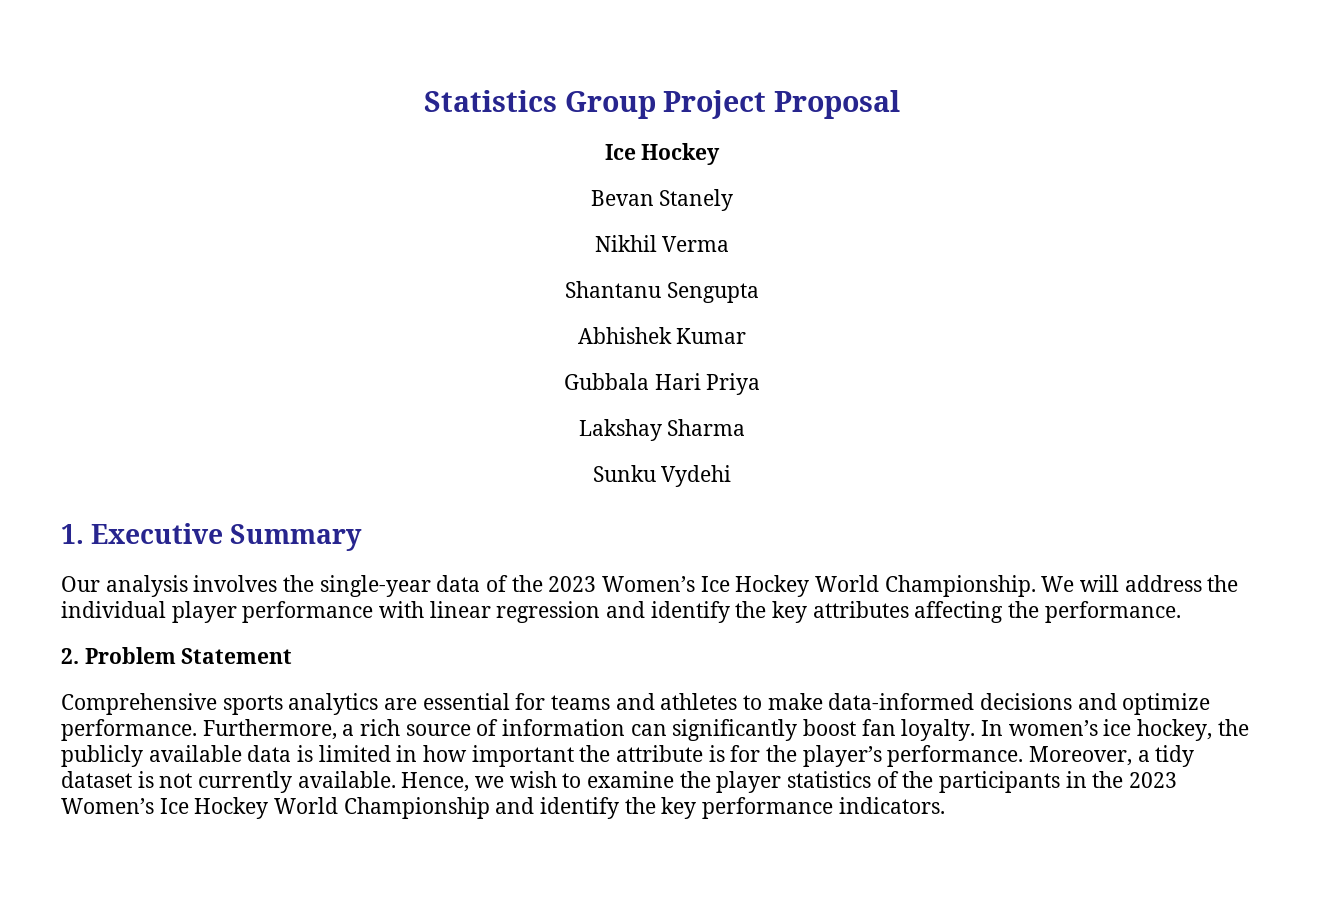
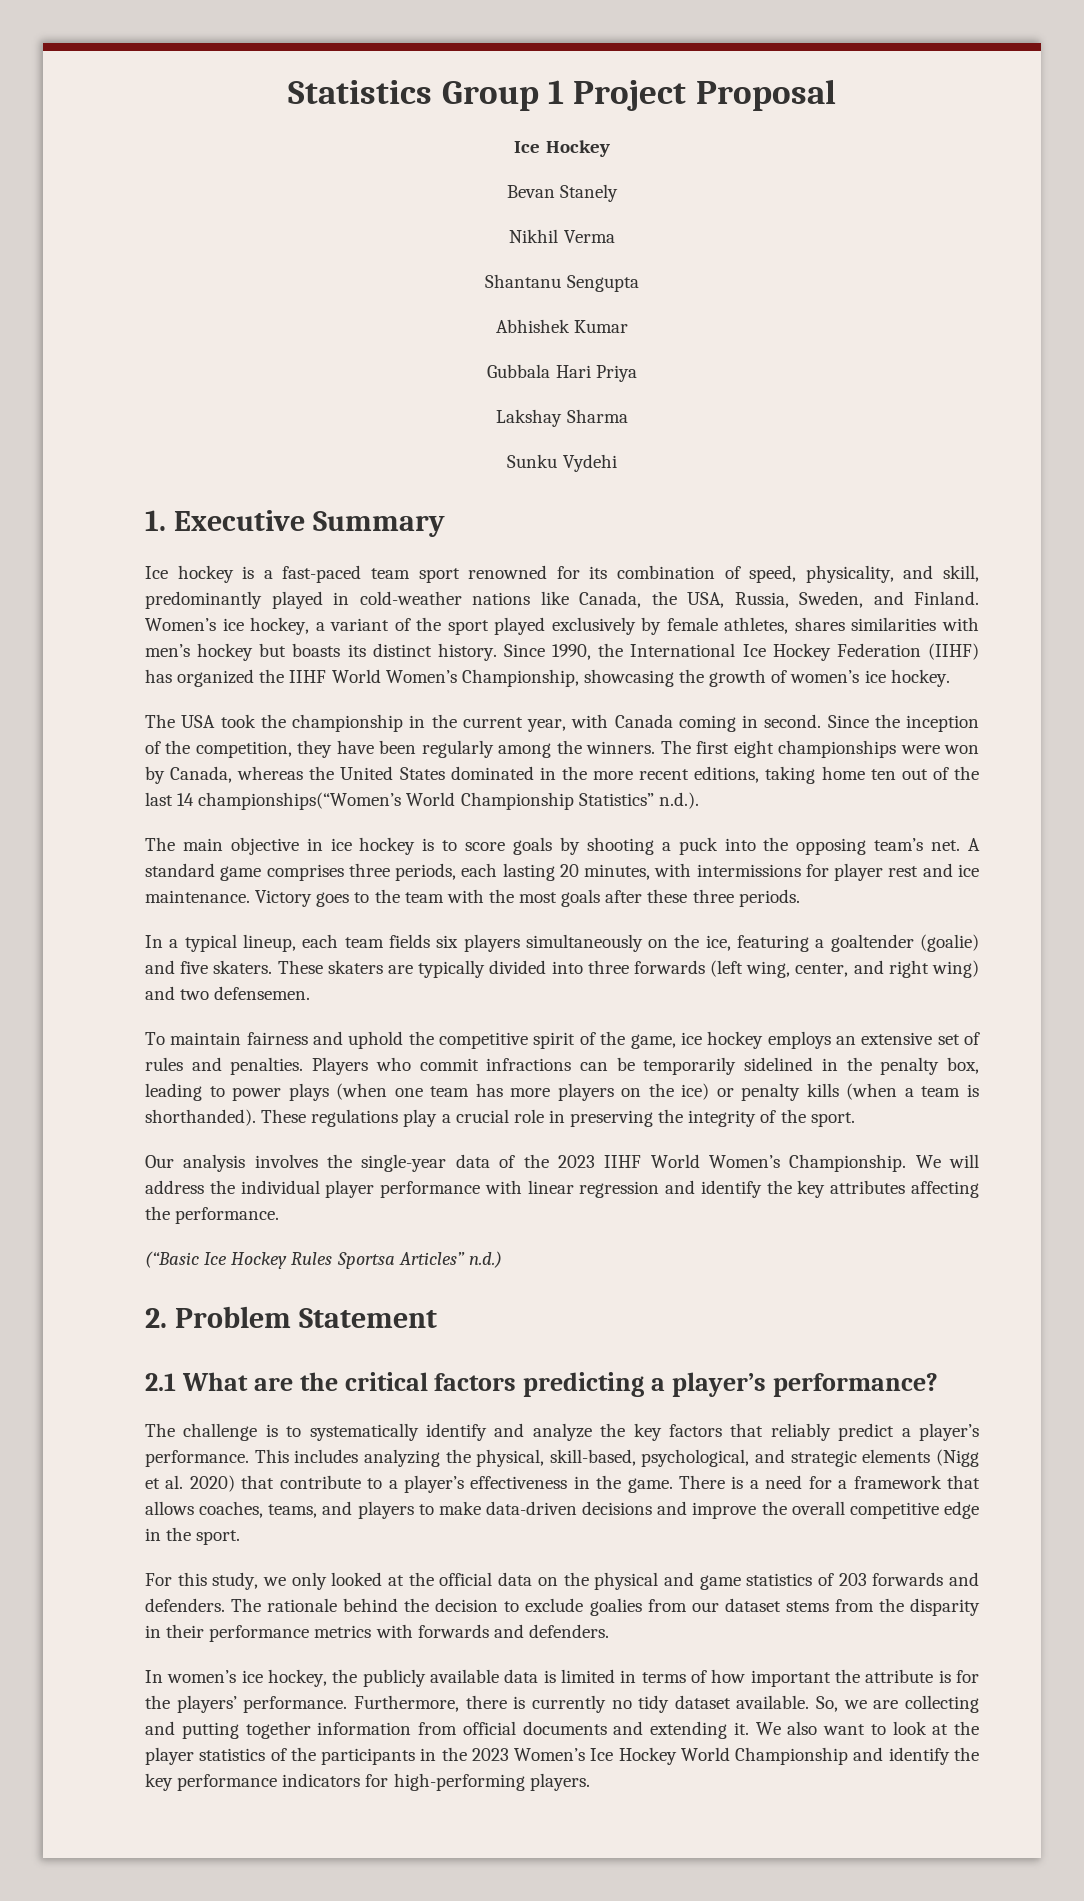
(656, 105) none -> [548,80,564,104] 1
(363, 537) none -> [145,565,980,583] [145,591,979,609] [145,617,979,635] [145,643,979,661] [145,669,950,687] [145,714,979,732] [145,740,980,758] [145,766,980,784] [145,792,699,810] [145,837,981,855] [145,863,979,881] [145,889,800,907] [145,934,979,952] [145,960,979,978] [145,986,311,1000] [145,1031,981,1049] [145,1057,979,1075] [145,1083,979,1101] [145,1109,855,1127] // Ice hockey is a fast-paced team sport renowned for its combination of speed, physicality, and skill, predominantly played in cold-weather nations like Canada, the USA, Russia, Sweden, and Finland. Women’s ice hockey, a variant of the sport played exclusively by female athletes, shares similarities with men’s hockey but boasts its distinct history. Since 1990, the International Ice Hockey Federation (IIHF) has organized the IIHF World Women’s Championship, showcasing the growth of women’s ice hockey. // The USA took the championship in the current year, with Canada coming in second. Since the inception of the competition, they have been regularly among the winners. The first eight championships were won by Canada, whereas the United States dominated in the more recent editions, taking home ten out of the last 14 championships(“Women’s World Championship Statistics” n.d.). // The main objective in ice hockey is to score goals by shooting a puck into the opposing team’s net. A standard game comprises three periods, each lasting 20 minutes, with intermissions for player rest and ice maintenance. Victory goes to the team with the most goals after these three periods. // In a typical lineup, each team fields six players simultaneously on the ice, featuring a goaltender (goalie) and five skaters. These skaters are typically divided into three forwards (left wing, center, and right wing) and two defensemen. // To maintain fairness and uphold the competitive spirit of the game, ice hockey employs an extensive set of rules and penalties. Players who commit infractions can be temporarily sidelined in the penalty box, leading to power plays (when one team has more players on the ice) or penalty kills (when a team is shorthanded). These regulations play a crucial role in preserving the integrity of the sport.
[602,575,880,597] Women’s Ice Hockey World -> [604,1154,780,1168] IIHF World Women’s
[61,647,293,664] [61,693,738,715] 2. Problem Statement // Comprehensive sports analytics are essential for teams and athletes -> [145,1251,502,1269] [145,1306,437,1328] [145,1372,938,1397] [145,1423,979,1441] [145,1449,979,1467] [145,1475,981,1493] [145,1501,414,1519] (“Basic Ice Hockey Rules Sportsa Articles” n.d.) // 2. Problem Statement // 2.1 What are the critical factors predicting a player’s performance? // The challenge is to systematically identify and analyze the key factors that reliably predict a player’s performance. This includes analyzing the physical, skill-based, psychological, and strategic elements (Nigg et al. 2020) that contribute to a player’s effectiveness in the game. There is a need for a framework that allows coaches, teams, and players
[828,693,975,710] data-informed -> [486,1501,577,1515] data-driven
[1122,693,1211,715] [61,719,976,741] optimize performance. Furthermore, a rich source of information can significantly boost fan loyalty. -> [692,1501,979,1519] [145,1527,241,1545] [145,1572,980,1590] [145,1598,981,1616] [145,1624,609,1642] improve the overall competitive edge in the sport. // For this study, we only looked at the official data on the physical and game statistics of 203 forwards and defenders. The rationale behind the decision to exclude goalies from our dataset stems from the disparity in their performance metrics with forwards and defenders. //
(418, 753) none -> [641,1670,707,1683] terms of
[802,745,1195,767] [61,771,675,793] player’s performance. Moreover, a tidy dataset is not currently available. Hence, we wish to examine -> [176,1695,979,1713] [145,1721,949,1739] players’ performance. Furthermore, there is currently no tidy dataset available. So, we are collecting and putting together information from official documents and extending it. We also want to look at
[838,797,945,814] indicators. -> [282,1773,590,1791] indicators for high-performing players.

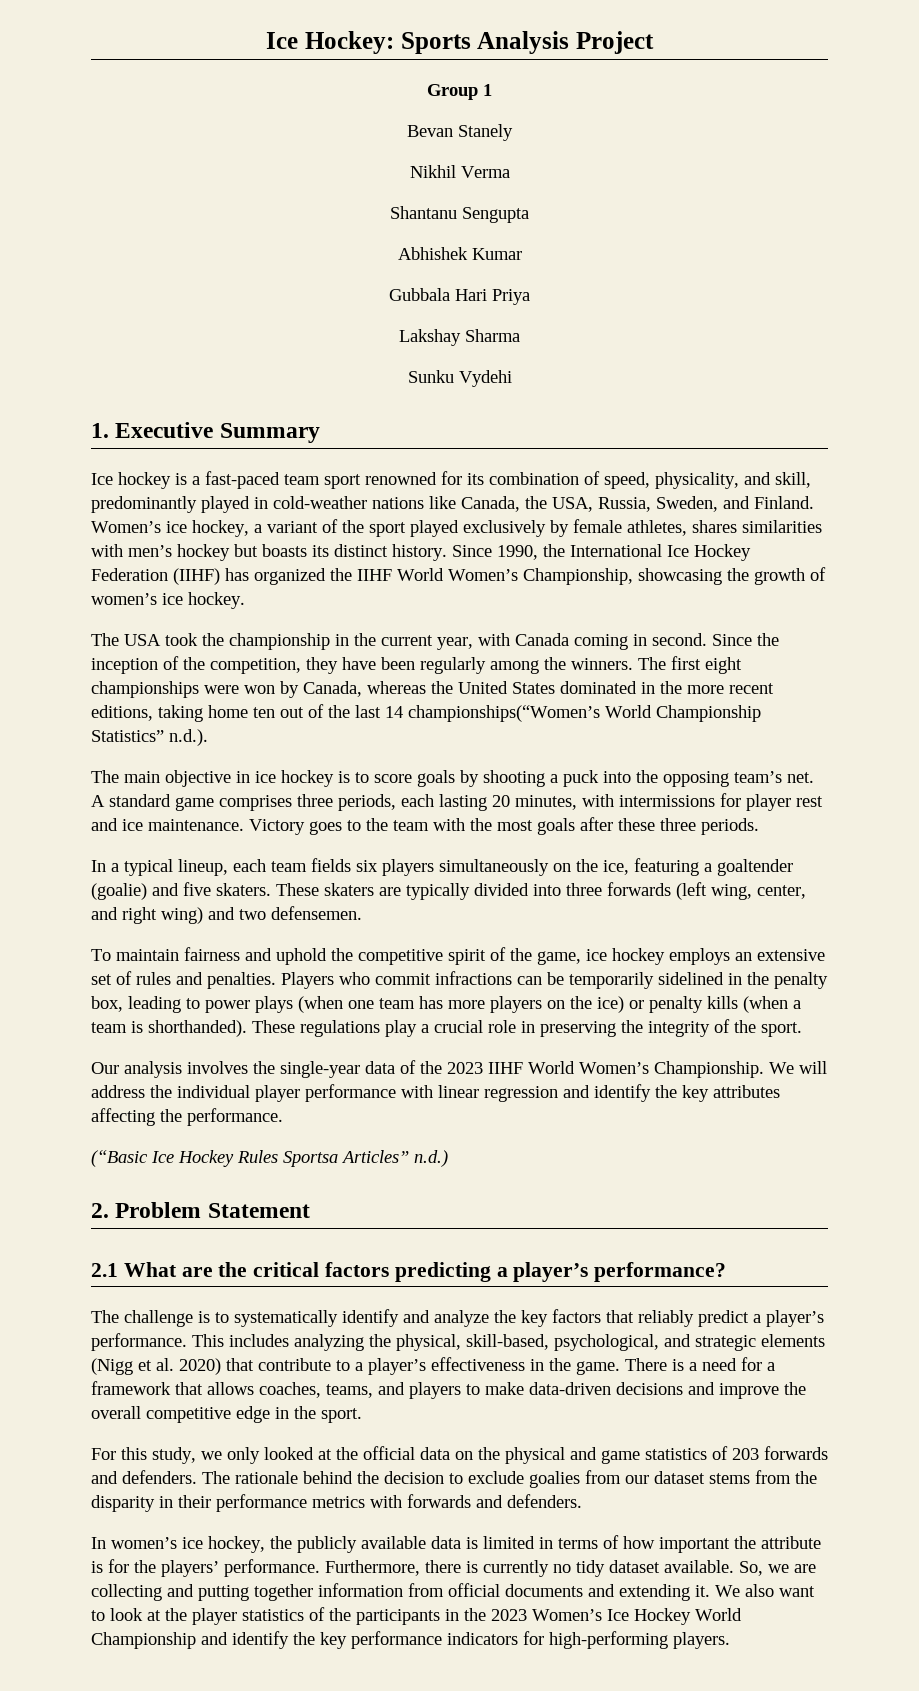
[288,79,836,111] [514,140,610,157] Statistics Group 1 Project Proposal // Ice Hockey -> [266,31,654,54] [427,84,492,100] Ice Hockey: Sports Analysis Project // Group 1

